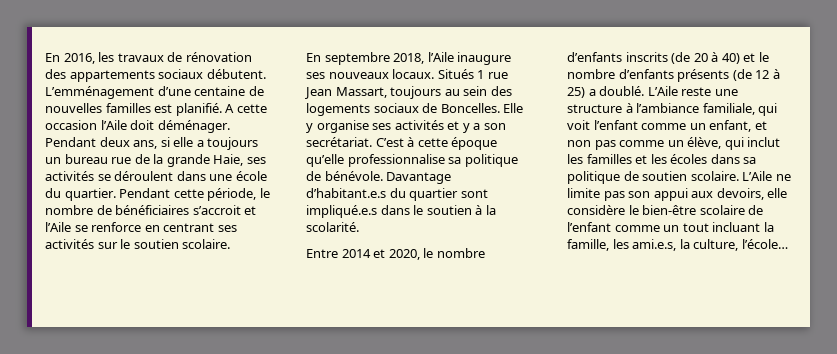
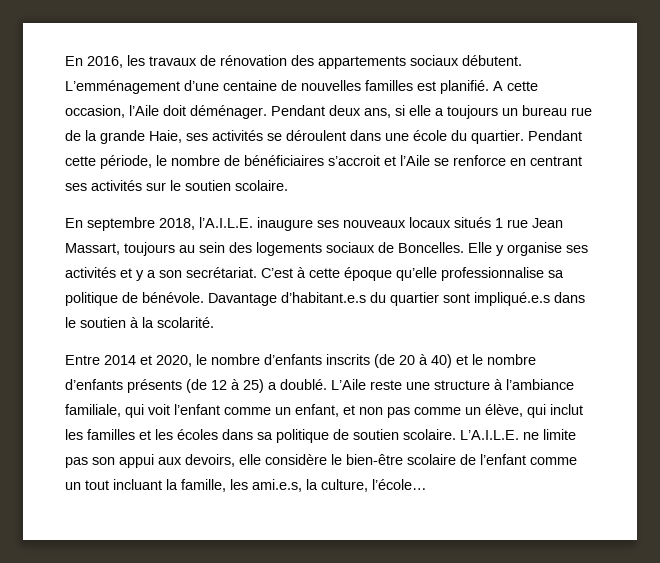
[45,120,97,130] occasion -> [65,105,125,118] occasion,
[427,52,454,62] l’Aile -> [199,217,253,228] l’A.I.L.E.
[392,69,474,79] locaux. Situés -> [409,217,491,228] locaux situés
[742,171,773,181] L’Aile -> [460,430,519,440] L’A.I.L.E.

